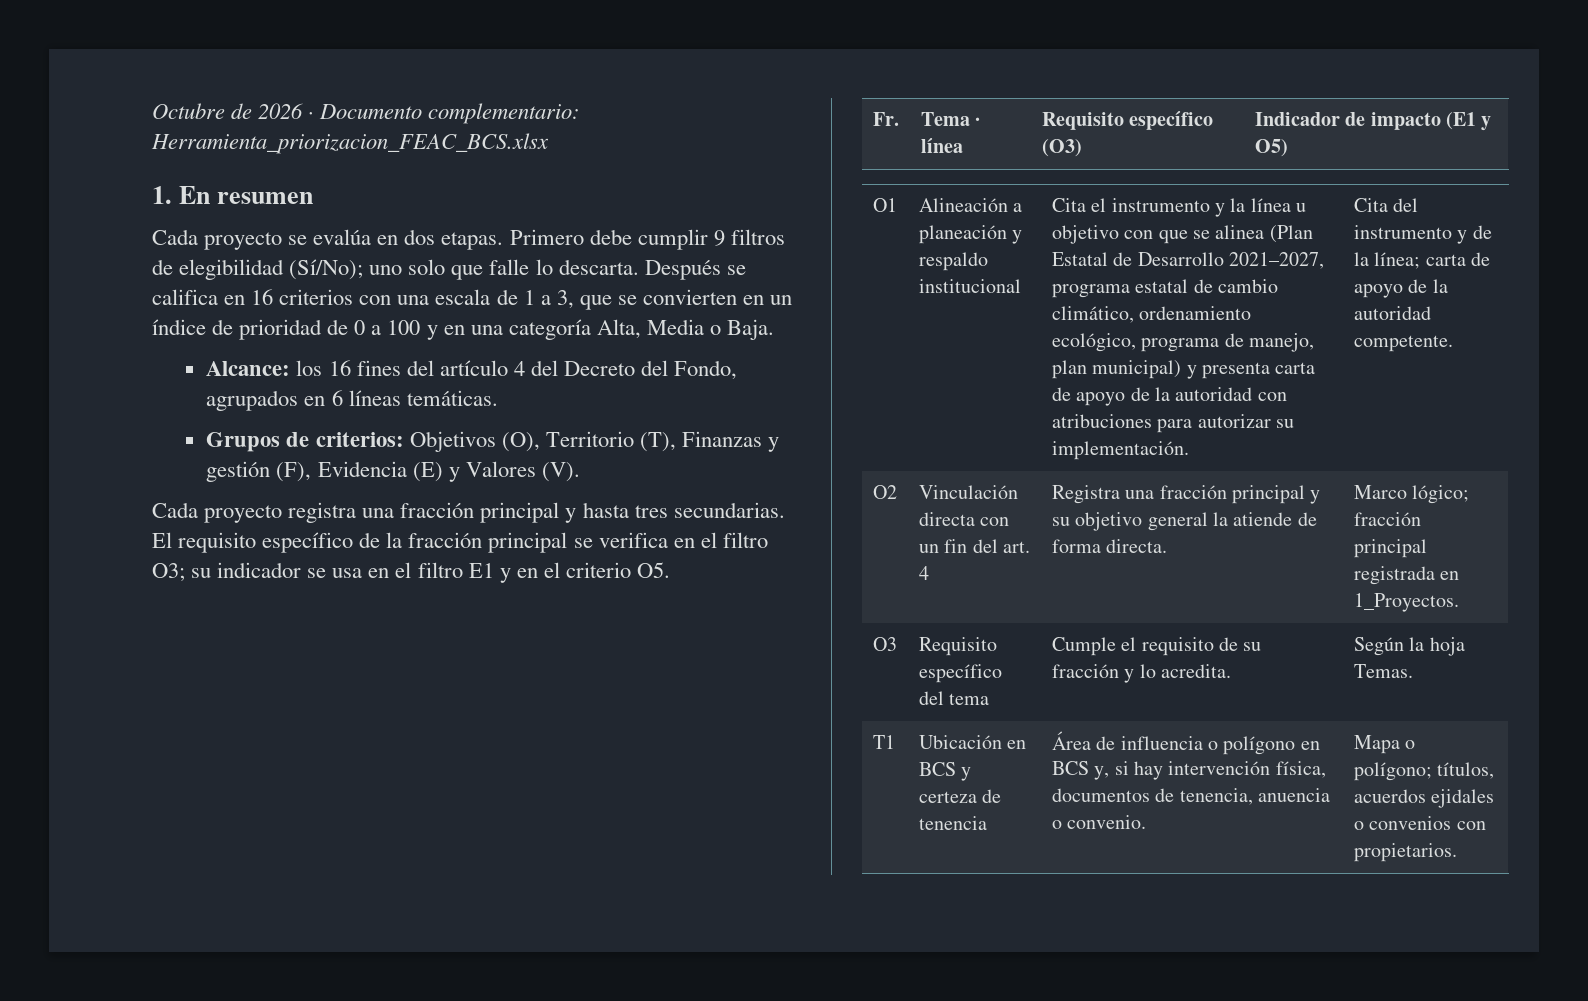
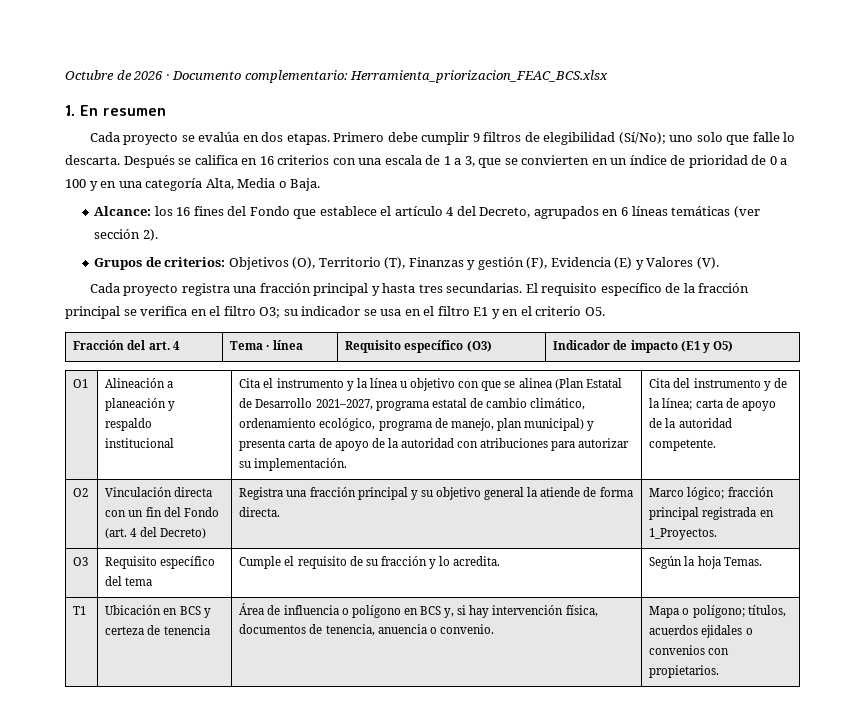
[439,360,738,380] [206,390,498,411] artículo 4 del Decreto del Fondo, agrupados en 6 líneas temáticas. -> [249,206,760,219] [94,229,158,241] Fondo que establece el artículo 4 del Decreto, agrupados en 6 líneas temáticas (ver sección 2).
[872,112,899,126] Fr. -> [73,340,180,350] Fracción del art. 4
[1002,541,1030,553] [918,566,929,580] art. 4 -> [183,507,219,517] [105,527,206,539] Fondo (art. 4 del Decreto)

